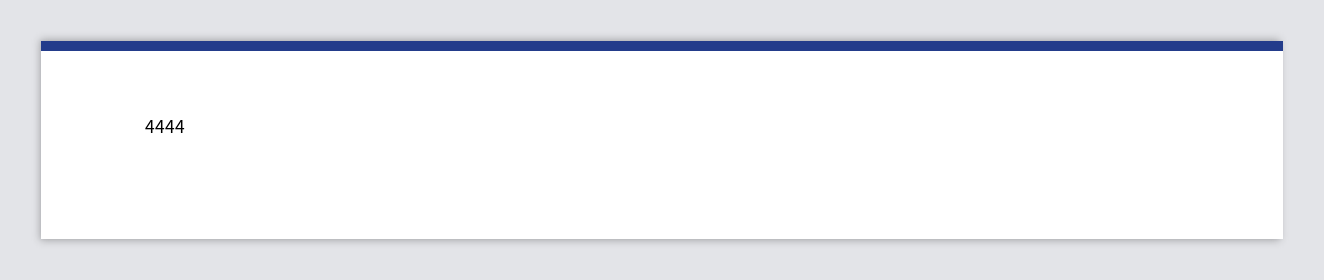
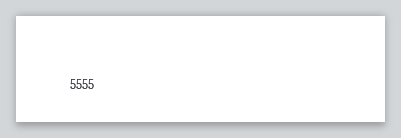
[145,120,185,133] 4444 -> [70,79,94,89] 5555

